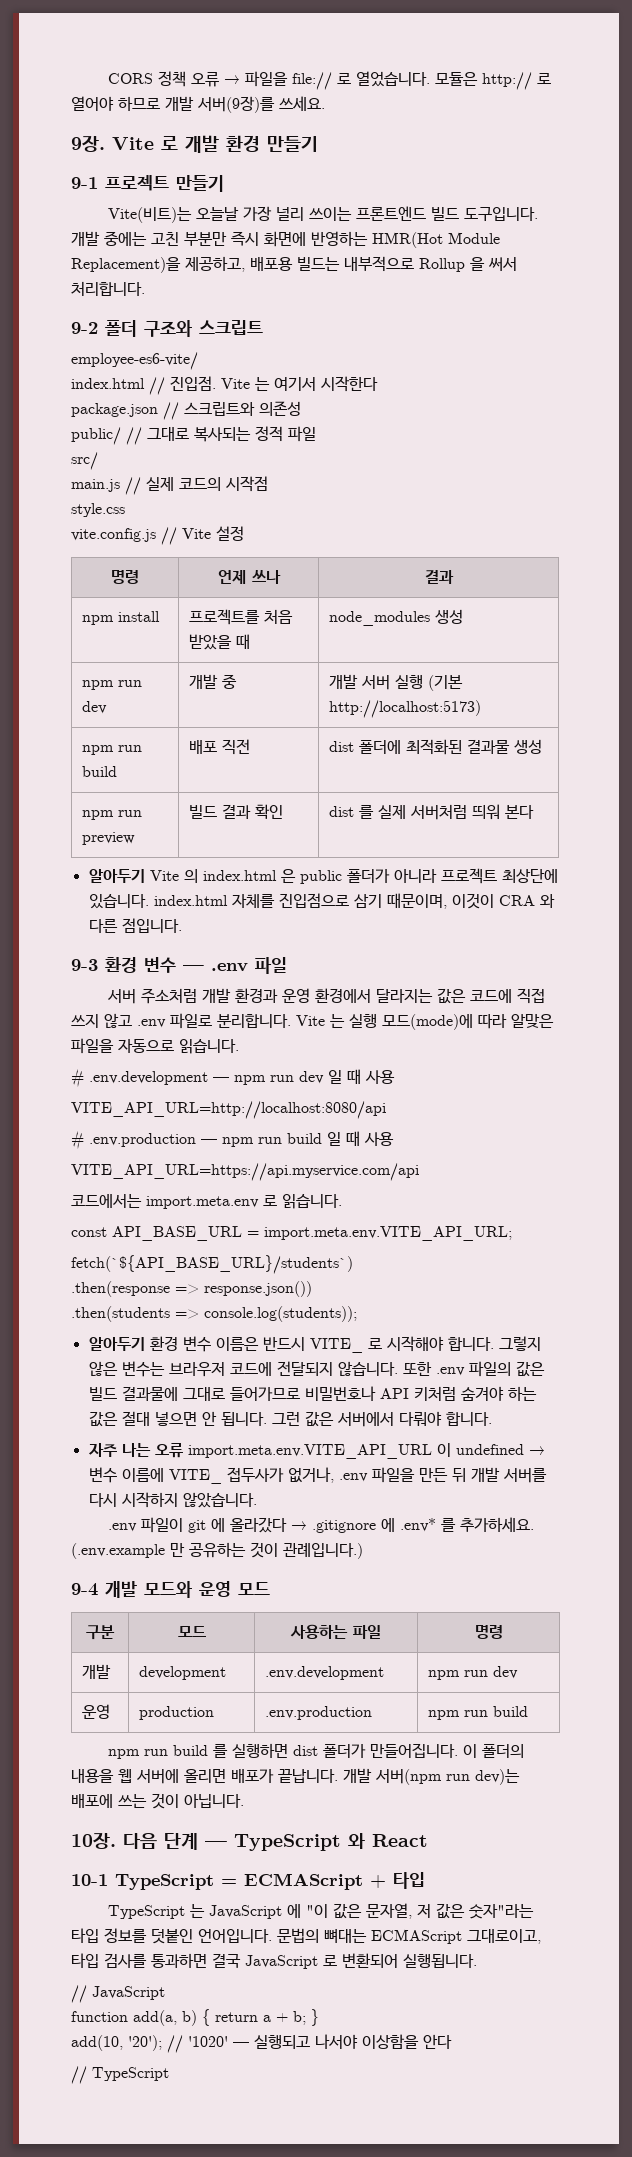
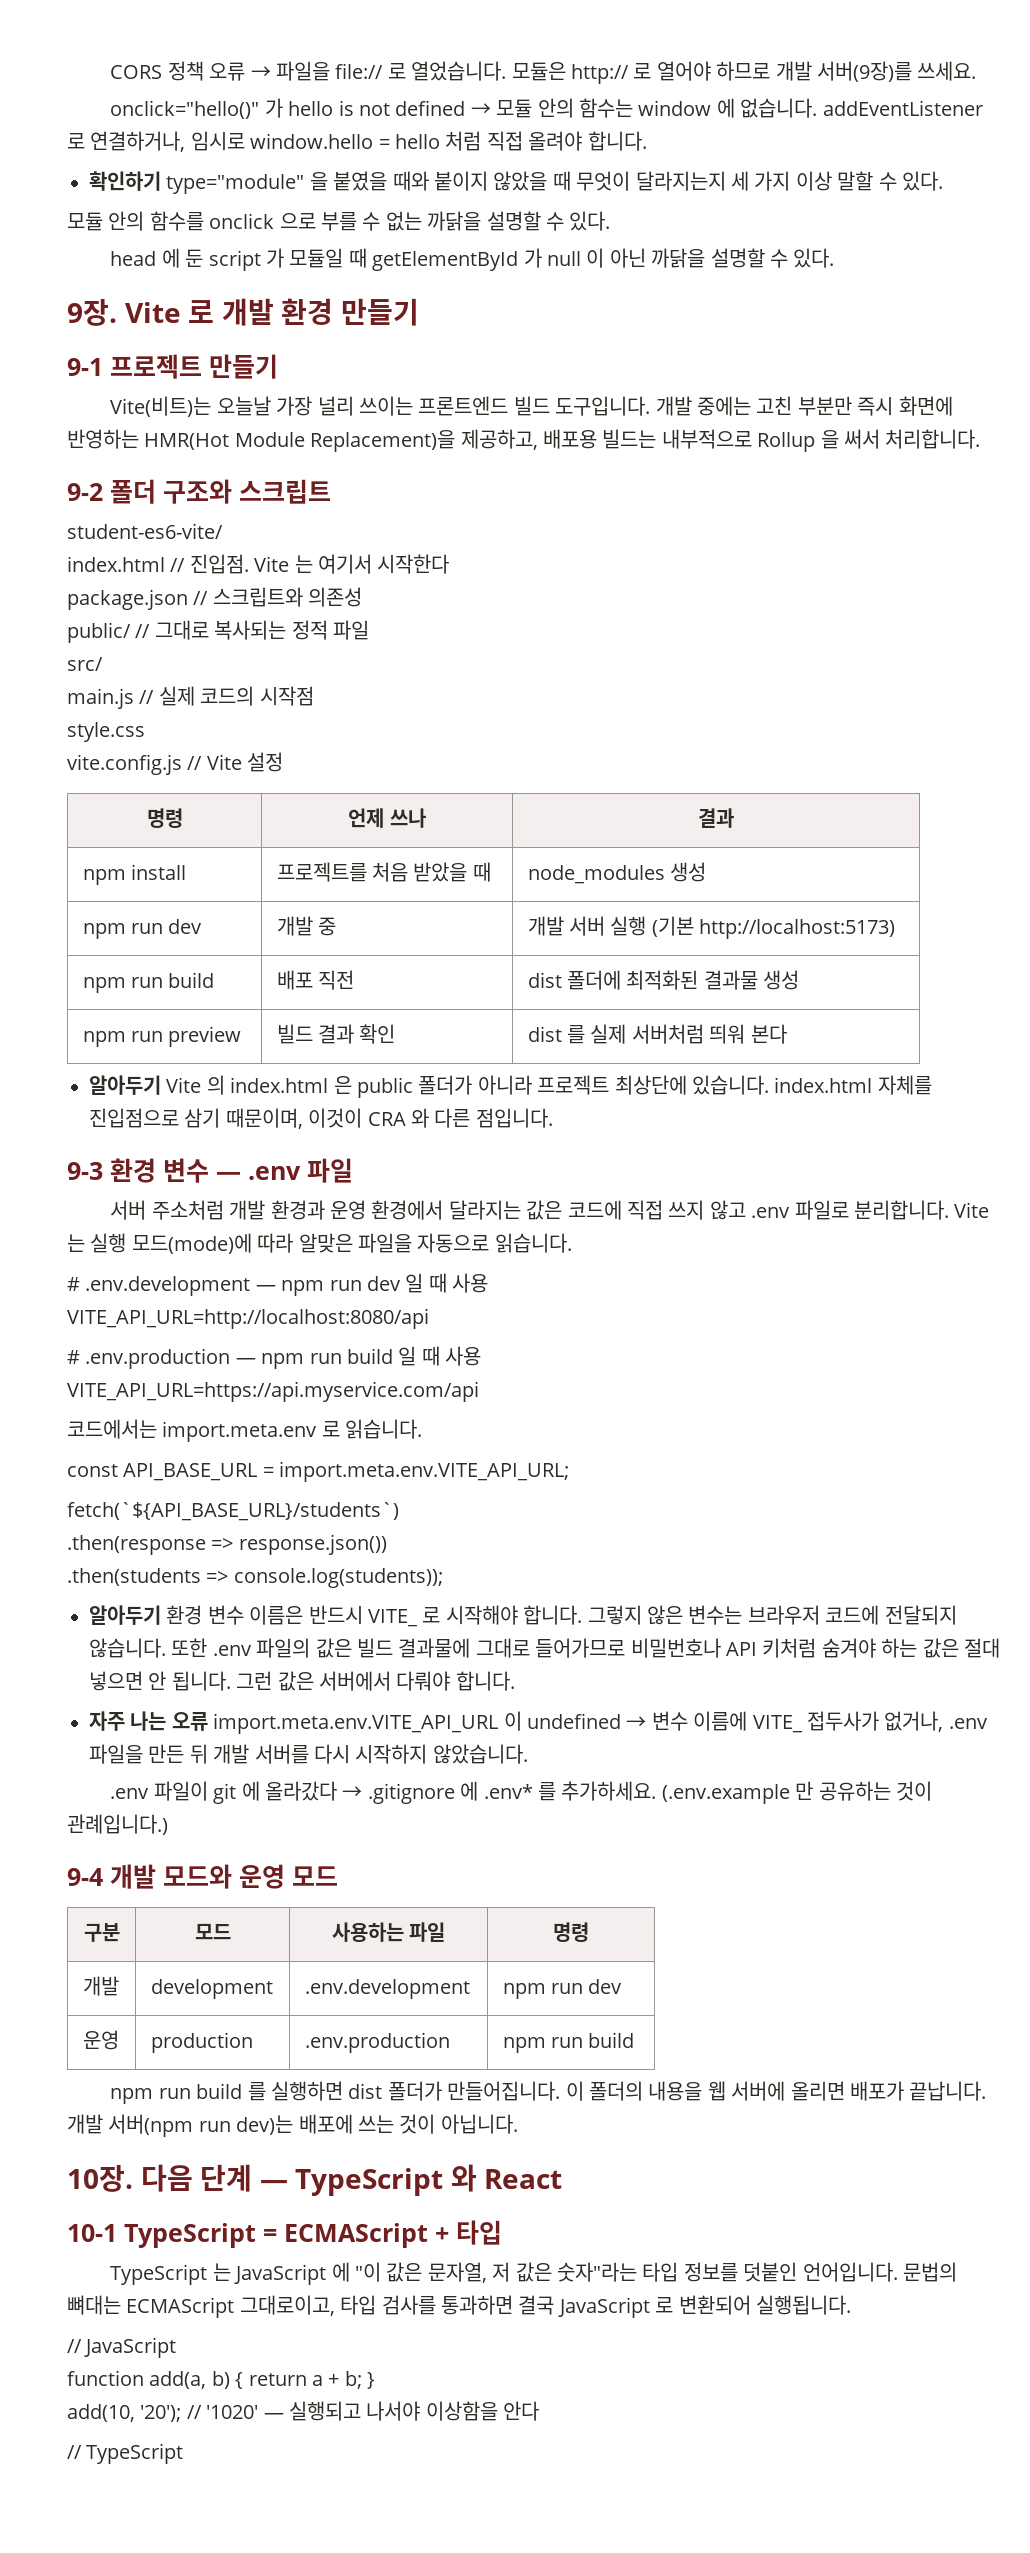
(325, 103) none -> [110,98,983,119] [67,131,647,152] [89,171,943,194] [67,211,611,231] [110,248,835,271] // onclick="hello()" 가 hello is not defined → 모듈 안의 함수는 window 에 없습니다. addEventListener 로 연결하거나, 임시로 window.hello = hello 처럼 직접 올려야 합니다. // 확인하기 type="module" 을 붙였을 때와 붙이지 않았을 때 무엇이 달라지는지 세 가지 이상 말할 수 있다. // 모듈 안의 함수를 onclick 으로 부를 수 없는 까닭을 설명할 수 있다. // head 에 둔 script 가 모듈일 때 getElementById 가 null 이 아닌 까닭을 설명할 수 있다.
[71,352,198,370] employee-es6-vite/ -> [67,523,223,539] student-es6-vite/

